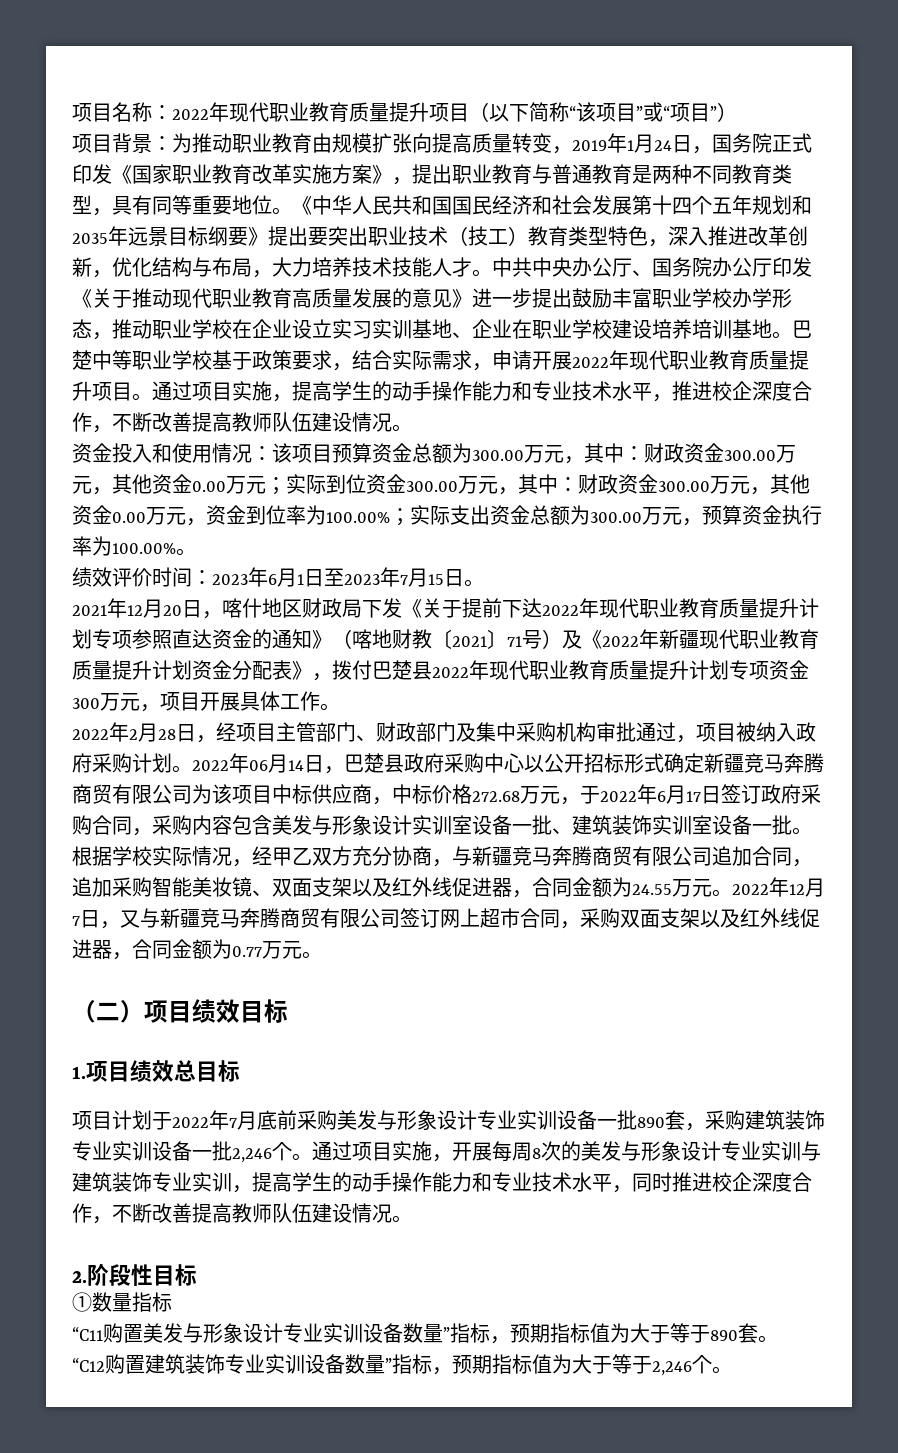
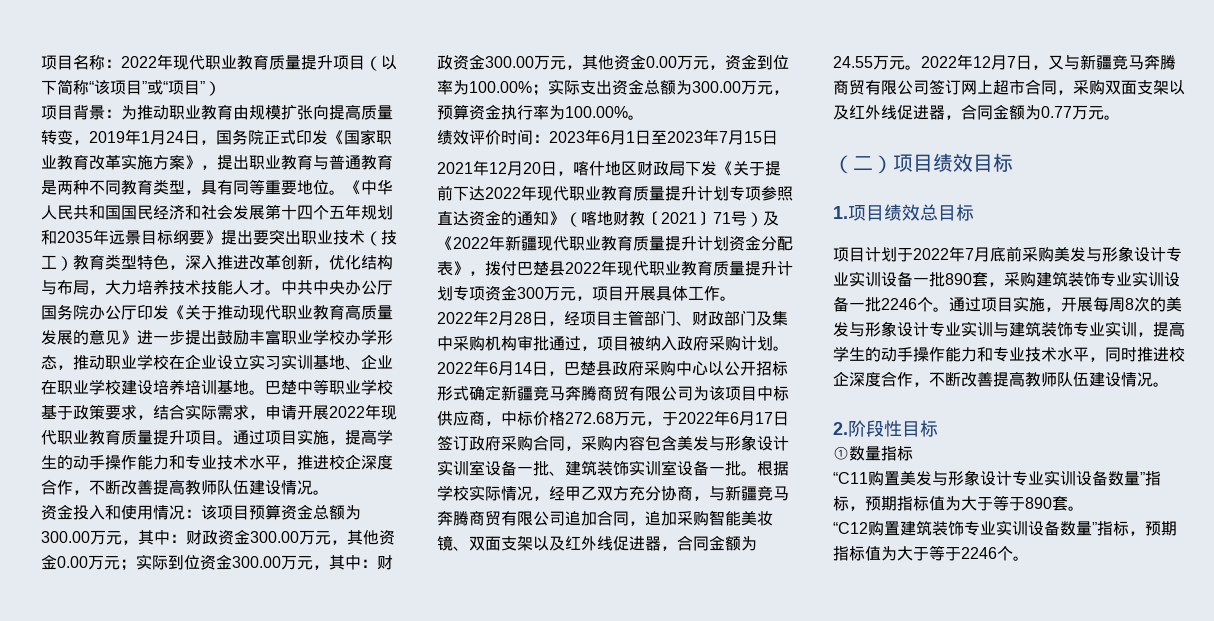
[632,270,652,276] 、 -> (393, 287) none
[464,579,484,587] 。 -> (778, 137) none
[249,760,268,771] 06 -> [489,362,498,374] 6
[232,1148,272,1163] 2,246 -> [881,298,917,310] 2246
[652,1361,692,1376] 2,246 -> [961,547,997,559] 2246

